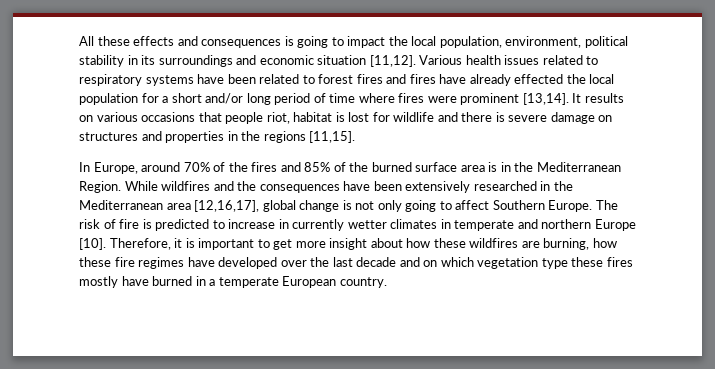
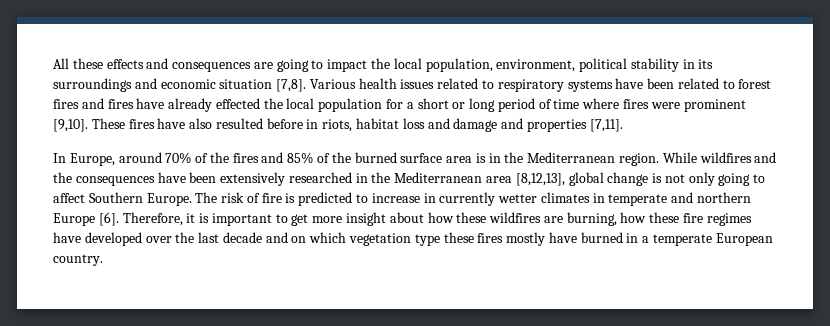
[284,36,294,46] is -> [253,62,273,69] are
[369,55,416,67] [11,12]. -> [276,79,307,92] [7,8].
[205,93,244,104] and/or -> [452,102,466,109] or
[522,93,624,105] [79,112,613,124] [79,131,356,143] [13,14]. It results on various occasions that people riot, habitat is lost for wildlife and there is severe damage on structures and properties in the regions [11,15]. -> [53,118,623,132] [9,10]. These fires have also resulted before in riots, habitat loss and damage and properties [7,11].
[79,181,121,193] Region. -> [619,153,660,166] region.
[194,200,260,212] [12,16,17], -> [515,173,565,186] [8,12,13],
[79,238,106,250] [10]. -> [98,212,119,226] [6].

